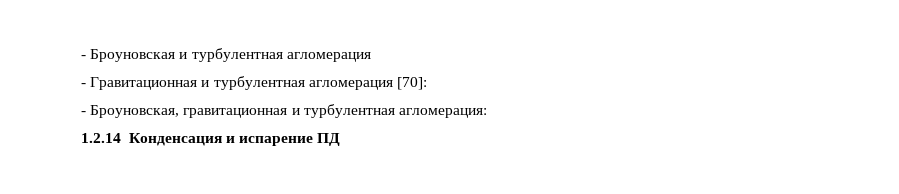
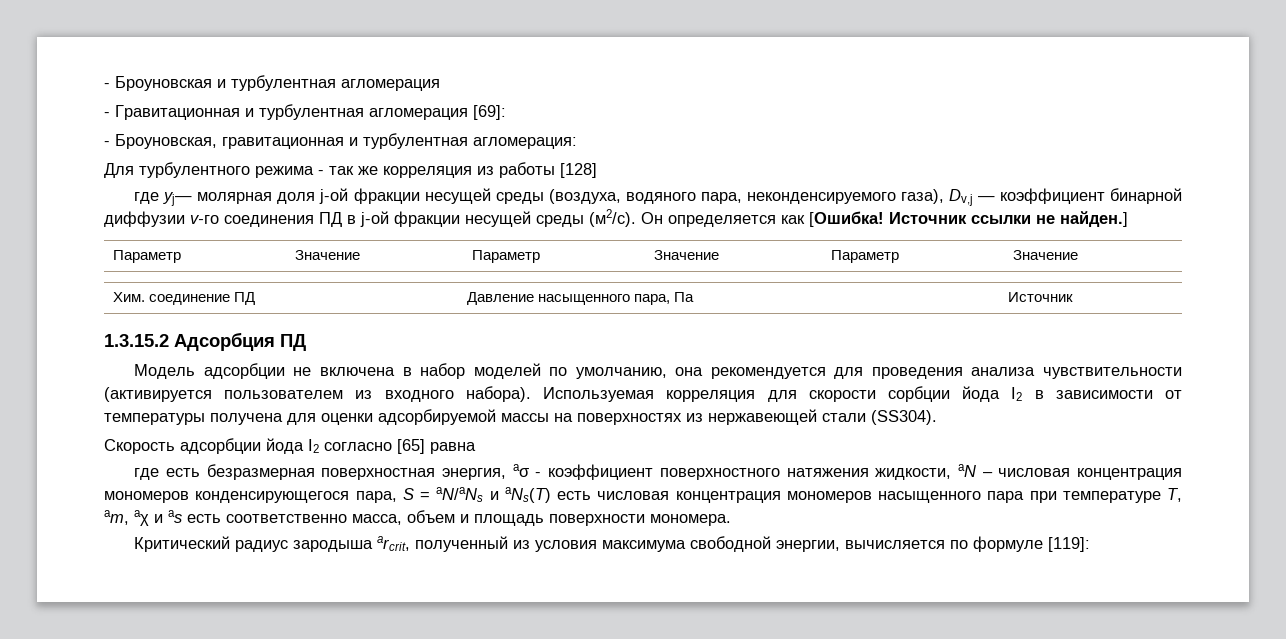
[396,77,427,90] [70]: -> [473,105,506,120] [69]:
[81,133,341,146] 1.2.14 Конденсация и испарение ПД -> [104,162,597,178] [134,188,1182,206] [104,209,1128,227] [112,250,181,263] [294,250,360,260] [471,250,540,263] [653,250,719,260] [830,250,899,263] [1012,250,1078,260] [112,292,255,305] [466,292,694,305] [1007,292,1073,302] [104,332,306,351] [134,363,1182,379] [104,386,1182,402] [104,409,937,425] [104,438,476,454] [134,464,1182,480] [104,487,1182,503] [104,510,731,526] [134,536,1091,552] Для турбулентного режима - так же корреляция из работы [128] // где yj— молярная доля j-ой фракции несущей среды (воздуха, водяного пара, неконденсируемого газа), Dv,j — коэффициент бинарной диффузии v-го соединения ПД в j-ой фракции несущей среды (м2/с). Он определяется как [Ошибка! Источник ссылки не найден.] // Параметр | Значение | Параметр | Значение | Параметр | Значение // Хим. соединение ПД | Давление насыщенного пара, Па | Источник // 1.3.15.2 Адсорбция ПД // Модель адсорбции не включена в набор моделей по умолчанию, она рекомендуется для проведения анализа чувствительности (активируется пользователем из входного набора). Используемая корреляция для скорости сорбции йода I2 в зависимости от температуры получена для оценки адсорбируемой массы на поверхностях из нержавеющей стали (SS304). // Скорость адсорбции йода I2 согласно [65] равна // где есть безразмерная поверхностная энергия, aσ - коэффициент поверхностного натяжения жидкости, aN – числовая концентрация мономеров конденсирующегося пара, S = aN/aNs и aNs(T) есть числовая концентрация мономеров насыщенного пара при температуре T, am, aχ и as есть соответственно масса, объем и площадь поверхности мономера. // Критический радиус зародыша arcrit, полученный из условия максимума свободной энергии, вычисляется по формуле [119]:

